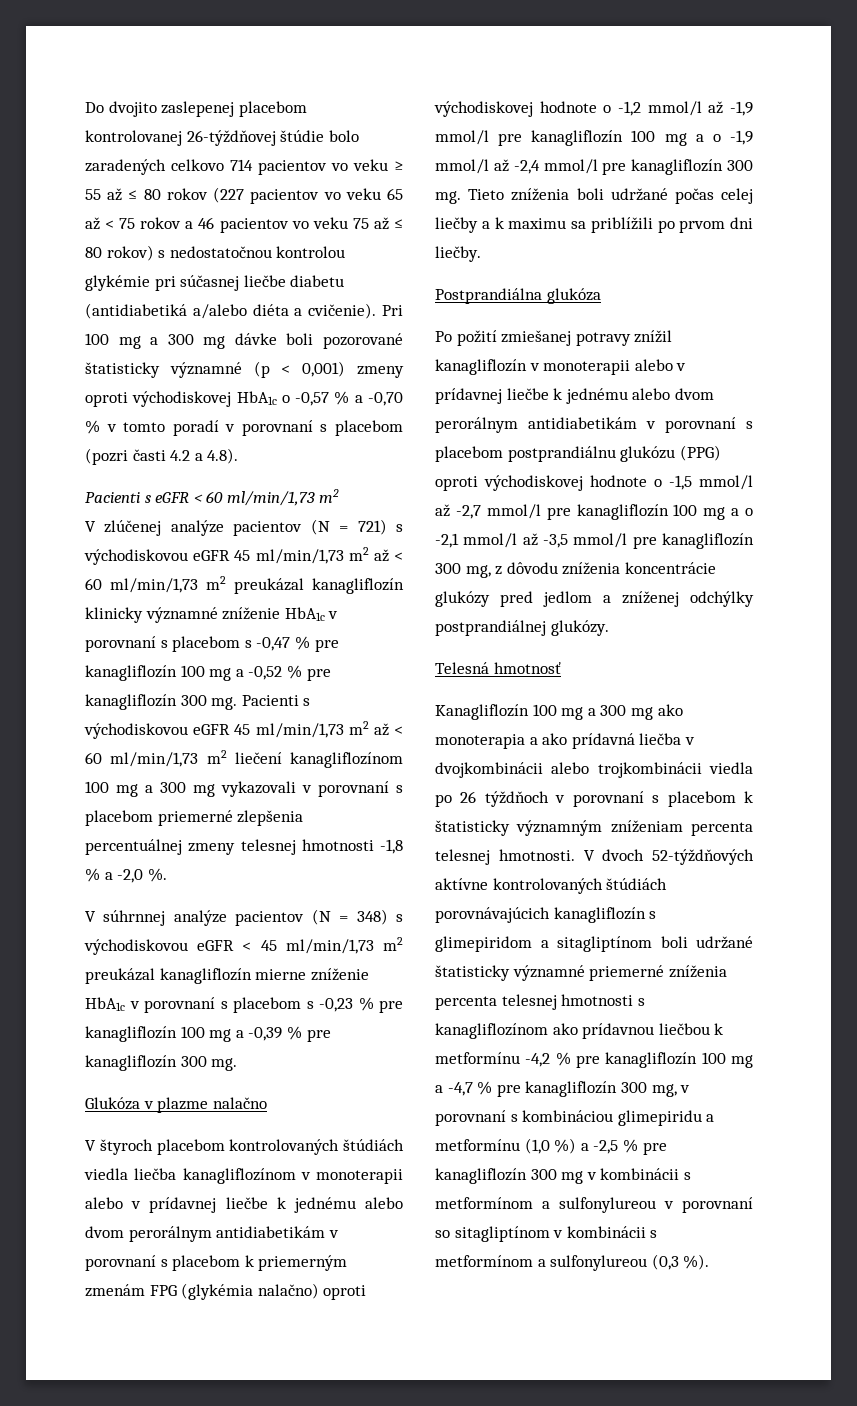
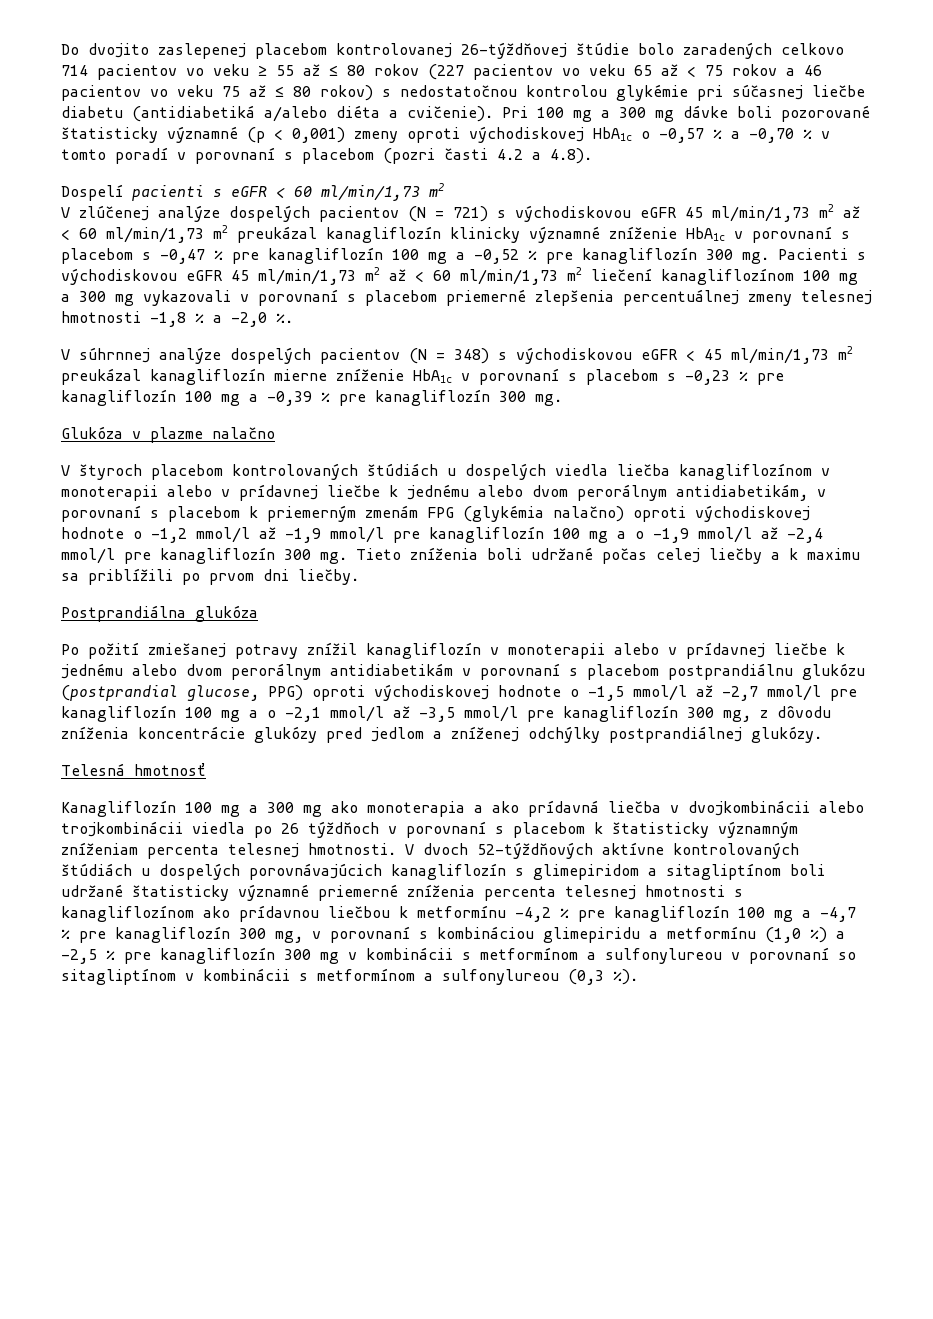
[85,492,140,503] Pacienti -> [61,184,204,201] Dospelí pacienti
(224, 528) none -> [229,205,310,222] dospelých
(227, 918) none -> [230,347,311,364] dospelých
(404, 1145) none -> [447,463,546,480] u dospelých
[216,1226,326,1238] antidiabetikám -> [676,484,808,501] antidiabetikám,
[679,445,721,461] (PPG) -> [61,685,303,701] (postprandial glucose, PPG)
(668, 884) none -> [141,863,240,880] u dospelých

